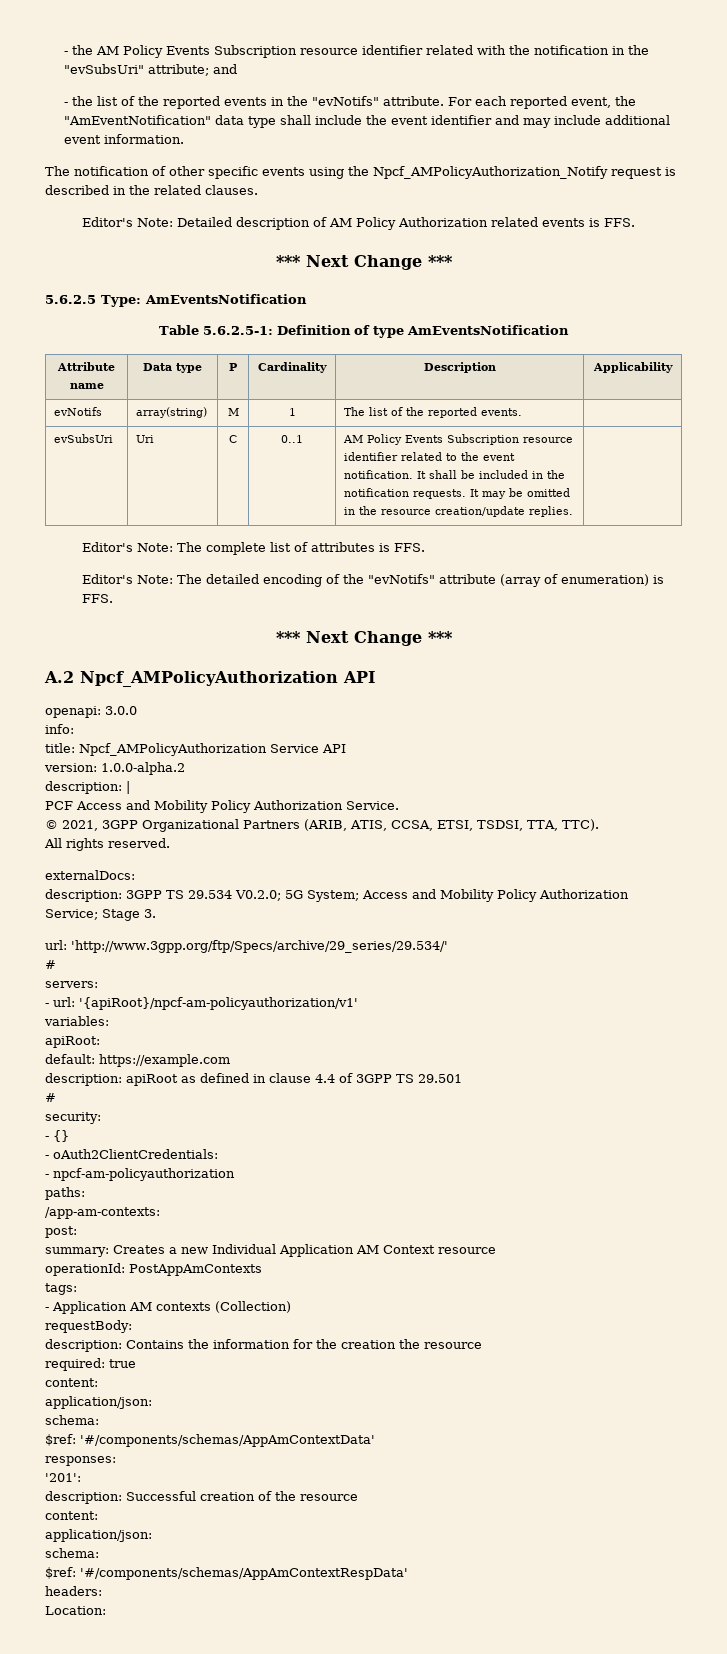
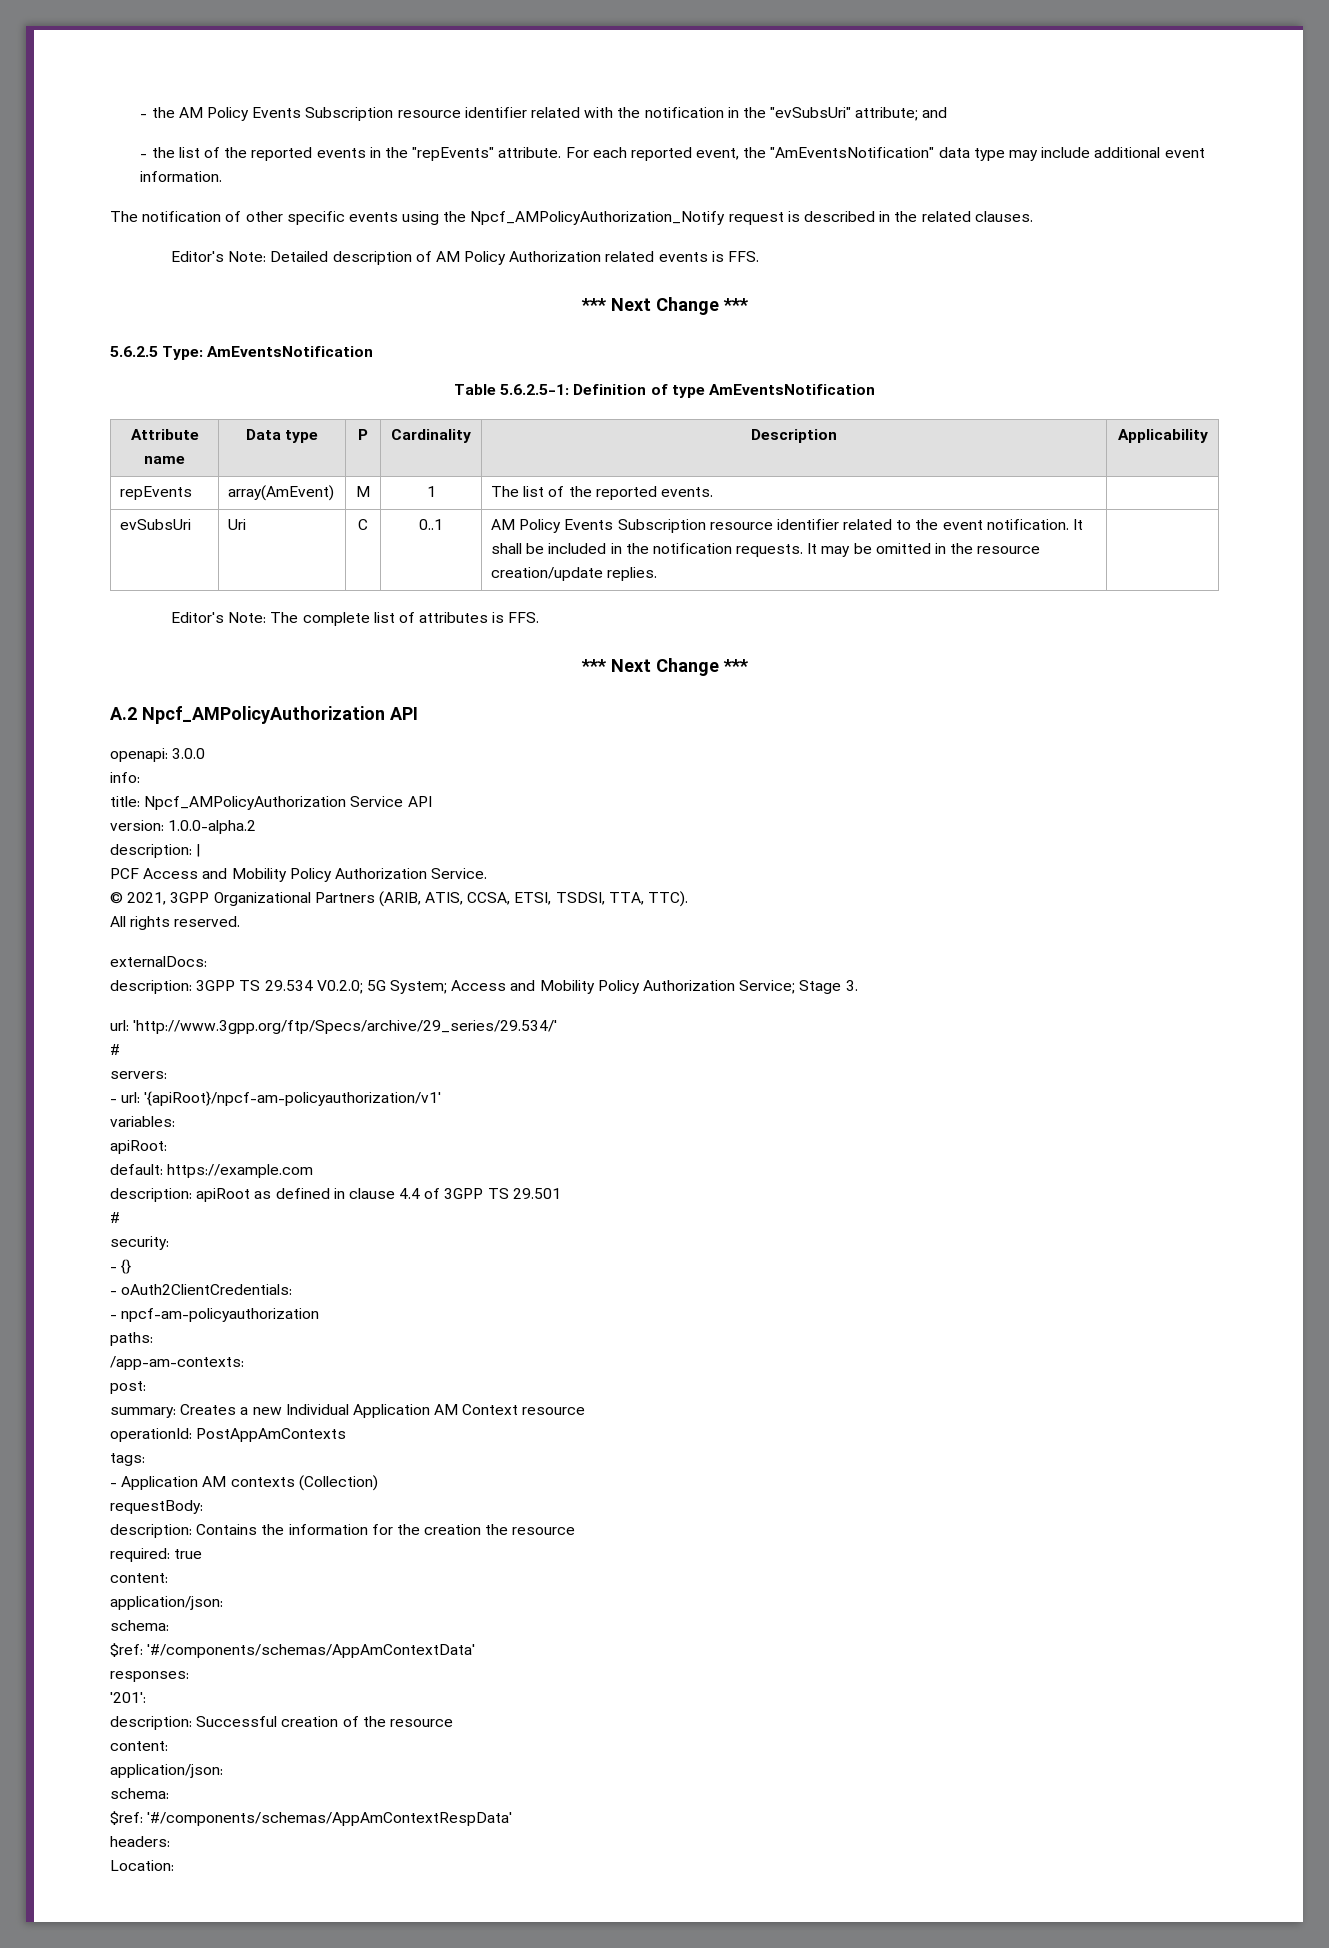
[311,96,379,106] "evNotifs" -> [412,147,495,161] "repEvents"
[63,115,211,125] "AmEventNotification" -> [770,147,935,158] "AmEventsNotification"
[279,115,519,125] shall include the event identifier and -> (1005, 154) none
[54,407,103,416] [136,407,208,418] evNotifs | array(string) -> [120,486,193,500] [228,485,335,501] repEvents | array(AmEvent)
[82,574,665,587] [82,594,114,603] // Editor's Note: The detailed encoding of the "evNotifs" attribute (array of enumeration) is FFS. -> (540, 617) none

